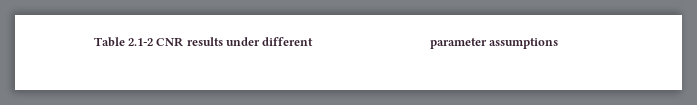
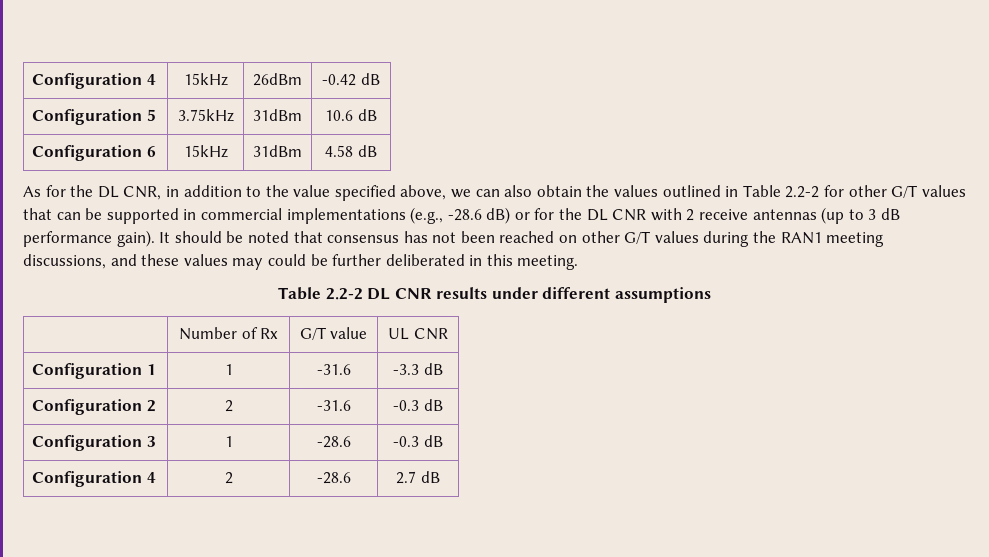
[93,37,153,47] Table 2.1-2 -> [32,73,156,89] [183,73,228,86] [253,73,302,86] [322,73,380,86] [32,109,156,125] [177,109,234,122] [253,109,302,121] [325,109,377,121] [32,145,156,161] [183,145,228,158] [253,145,302,157] [325,145,377,157] [23,185,966,201] [23,207,900,224] [23,230,885,247] [23,254,579,270] [277,287,391,300] Configuration 4 | 15kHz | 26dBm | -0.42 dB // Configuration 5 | 3.75kHz | 31dBm | 10.6 dB // Configuration 6 | 15kHz | 31dBm | 4.58 dB // As for the DL CNR, in addition to the value specified above, we can also obtain the values outlined in Table 2.2-2 for other G/T values that can be supported in commercial implementations (e.g., -28.6 dB) or for the DL CNR with 2 receive antennas (up to 3 dB performance gain). It should be noted that consensus has not been reached on other G/T values during the RAN1 meeting discussions, and these values may could be further deliberated in this meeting. // Table 2.2-2 DL
[429,38,487,49] parameter -> (611, 293) none
(559, 43) none -> [178,327,279,340] [299,327,368,340] [388,328,448,340] [32,363,156,379] [224,364,233,375] [316,364,351,375] [393,363,443,375] [32,399,156,415] [224,400,233,412] [316,400,351,411] [393,399,443,411] [32,435,156,451] [224,436,233,447] [316,436,351,448] [393,435,443,447] [32,471,156,487] [224,472,233,484] [316,472,351,484] [396,471,440,484] // | Number of Rx | G/T value | UL CNR // Configuration 1 | 1 | -31.6 | -3.3 dB // Configuration 2 | 2 | -31.6 | -0.3 dB // Configuration 3 | 1 | -28.6 | -0.3 dB // Configuration 4 | 2 | -28.6 | 2.7 dB

